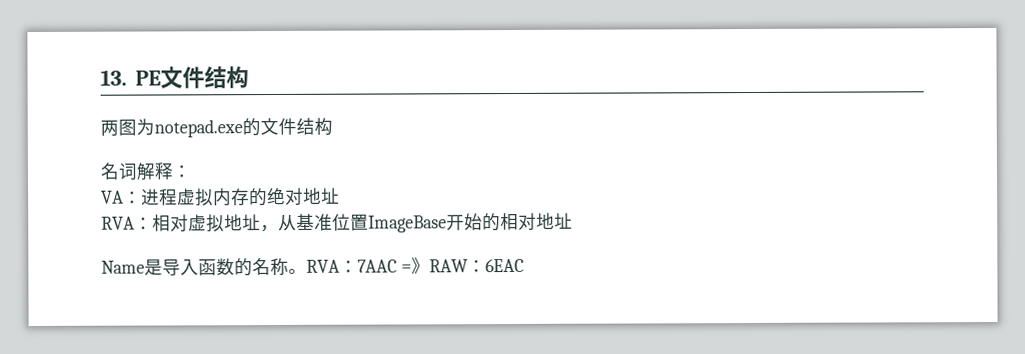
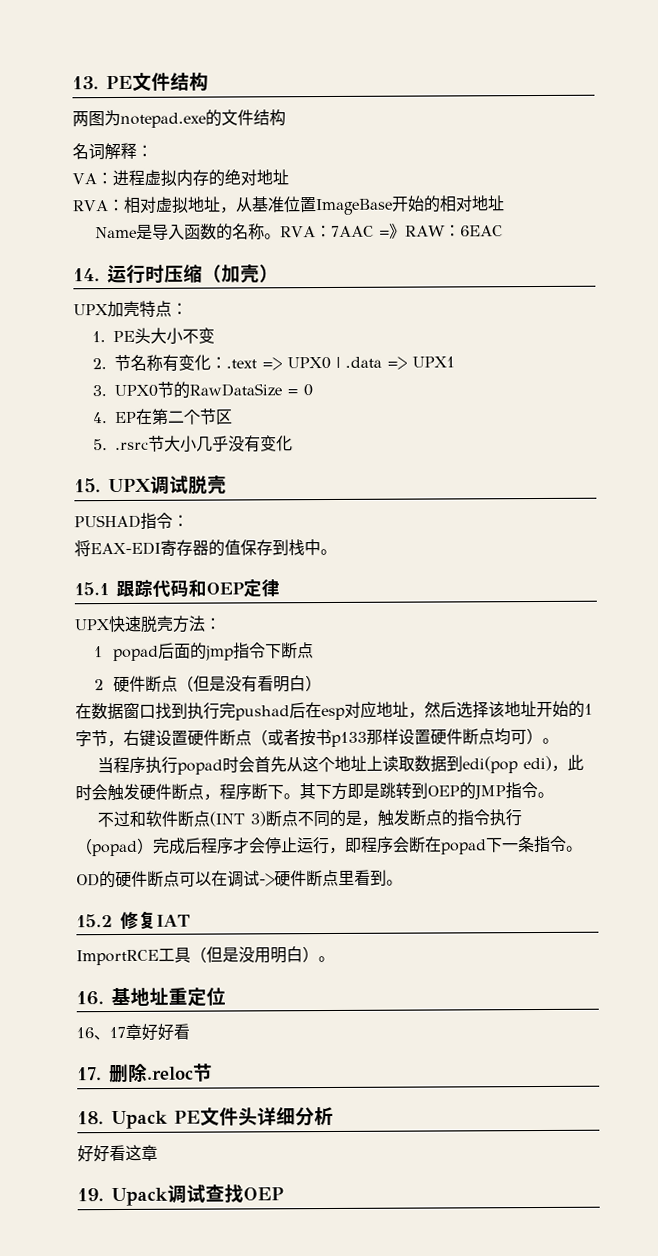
(524, 265) none -> [73,263,279,284] [73,300,188,318] [91,327,215,345] [91,354,455,372] [91,381,313,399] [91,408,233,425] [92,435,293,453] [74,475,227,495] [74,512,189,530] [74,539,337,557] [74,579,280,598] [74,615,222,633] [93,642,314,662] [93,675,322,693] [75,700,593,721] [75,727,559,748] [96,754,584,775] [75,782,554,802] [96,809,522,828] [75,835,583,857] [76,869,403,889] [76,910,191,929] [76,946,335,966] [76,986,226,1007] [76,1023,190,1041] [77,1063,213,1084] [77,1106,334,1130] [77,1144,158,1163] [77,1184,284,1207] // 14.运行时压缩（加壳） // UPX加壳特点： // 1. PE头大小不变 // 2.节名称有变化：.text => UPX0 | .data => UPX1 // 3. UPX0节的RawDataSize = 0 // 4. EP在第二个节区 // 5. .rsrc节大小几乎没有变化 // 15. UPX调试脱壳 // PUSHAD指令： // 将EAX-EDI寄存器的值保存到栈中。 // 15.1跟踪代码和OEP定律 // UPX快速脱壳方法： // 1 popad后面的jmp指令下断点 // 2硬件断点（但是没有看明白） // 在数据窗口找到执行完pushad后在esp对应地址，然后选择该地址开始的1字节，右键设置硬件断点（或者按书p133那样设置硬件断点均可）。 // 当程序执行popad时会首先从这个地址上读取数据到edi(pop edi)，此时会触发硬件断点，程序断下。其下方即是跳转到OEP的JMP指令。 // 不过和软件断点(INT 3)断点不同的是，触发断点的指令执行（popad）完成后程序才会停止运行，即程序会断在popad下一条指令。 // OD的硬件断点可以在调试->硬件断点里看到。 // 15.2修复IAT // ImportRCE工具（但是没用明白）。 // 16.基地址重定位 // 16、17章好好看 // 17.删除.reloc节 // 18. Upack PE文件头详细分析 // 好好看这章 // 19. Upack调试查找OEP

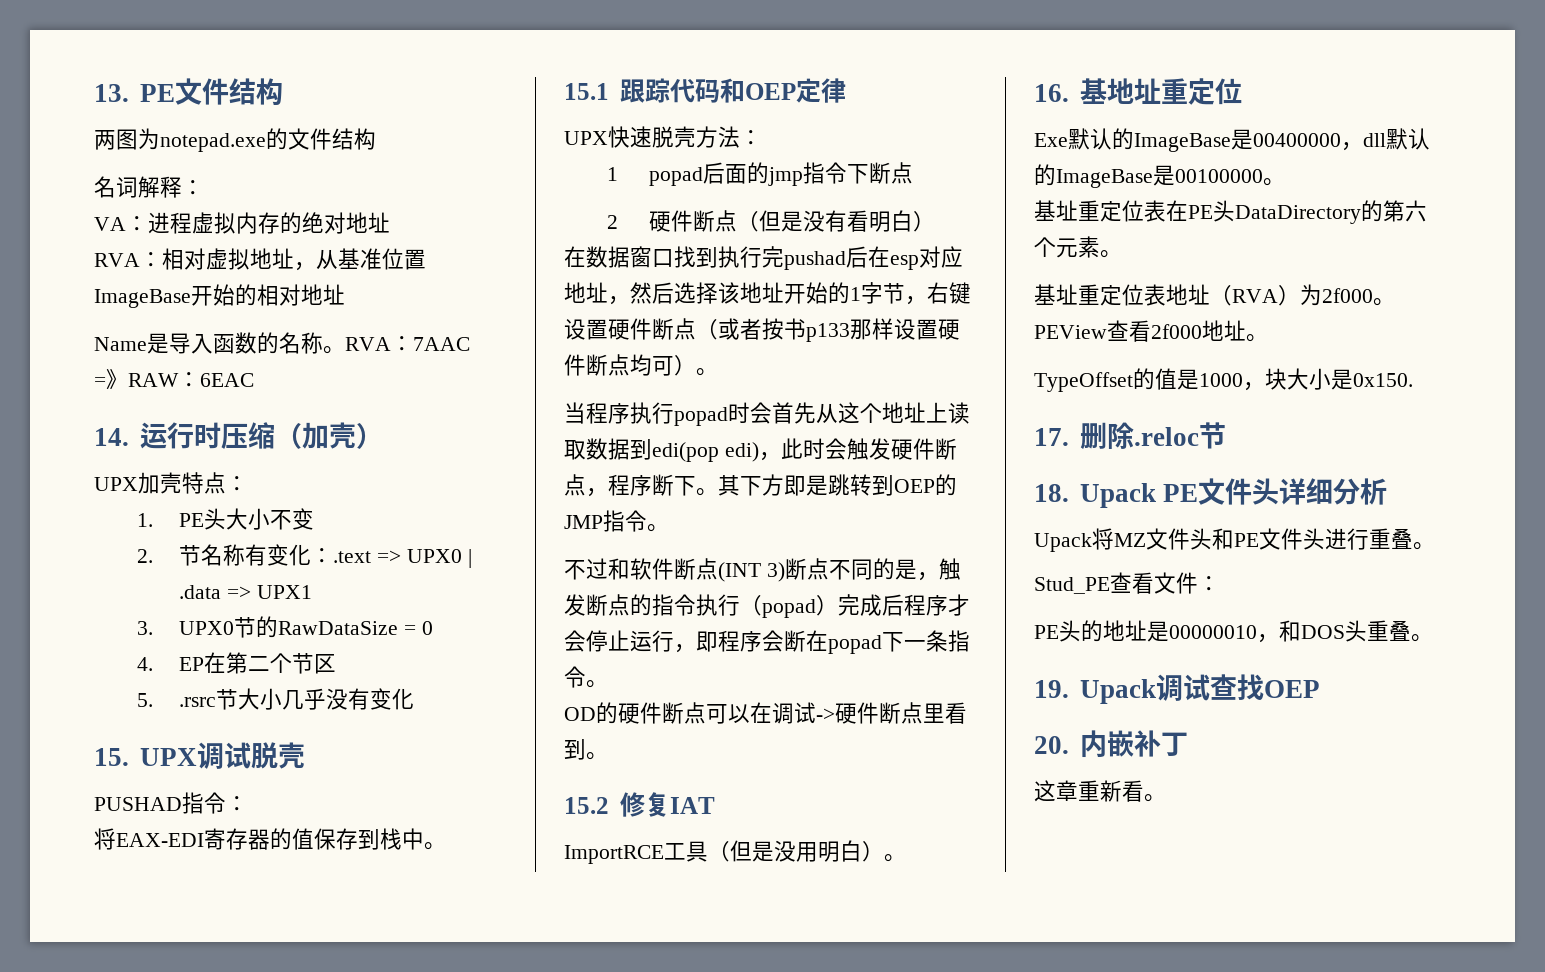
[76,1023,190,1041] 16、17章好好看 -> [1034,128,1430,152] [1034,164,1285,188] [1034,200,1427,224] [1034,236,1122,258] [1034,284,1395,306] [1034,320,1268,342] [1034,368,1413,392] Exe默认的ImageBase是00400000，dll默认的ImageBase是00100000。 // 基址重定位表在PE头DataDirectory的第六个元素。 // 基址重定位表地址（RVA）为2f000。PEView查看2f000地址。 // TypeOffset的值是1000，块大小是0x150.
[77,1144,158,1163] 好好看这章 -> [1034,528,1435,552] [1034,572,1220,594] [1034,620,1433,643] Upack将MZ文件头和PE文件头进行重叠。 // Stud_PE查看文件： // PE头的地址是00000010，和DOS头重叠。
(284, 1194) none -> [1034,730,1188,758] [1034,780,1166,802] // 20.内嵌补丁 // 这章重新看。

